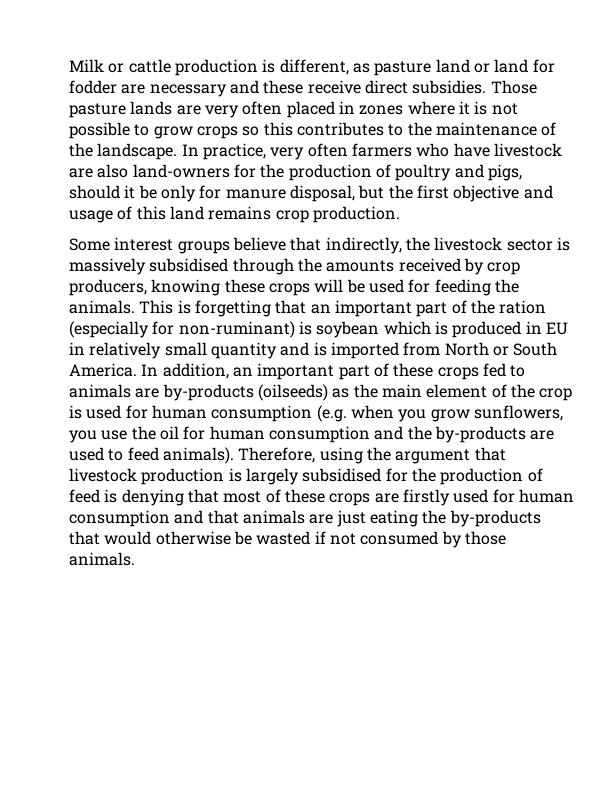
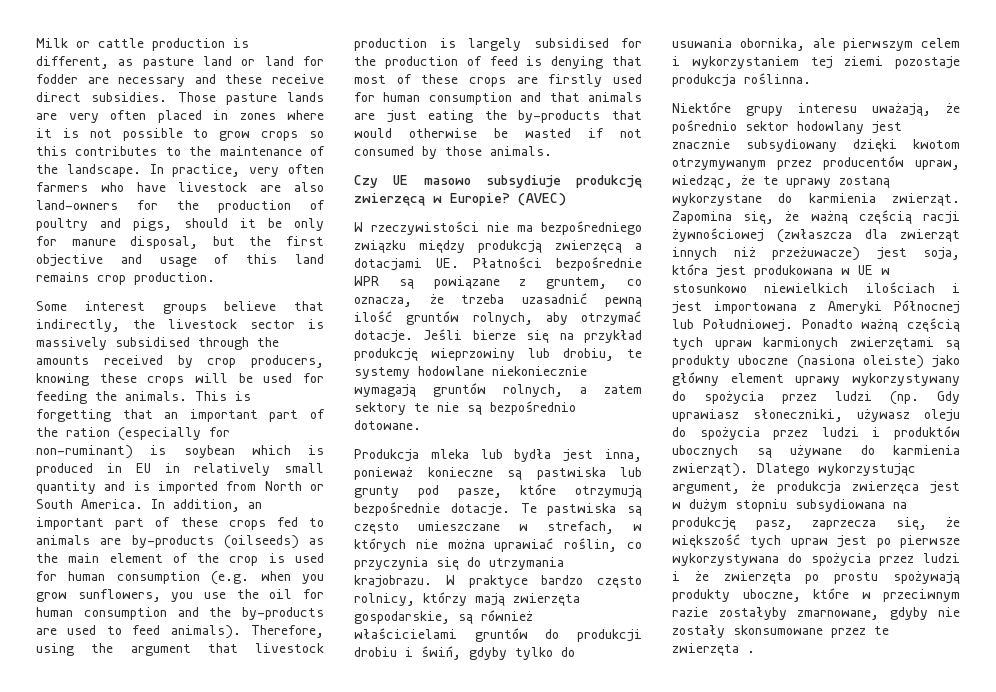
(135, 559) none -> [354,175,642,189] [354,193,566,207] [354,221,642,235] [354,240,642,254] [354,257,642,271] [354,276,642,290] [354,293,642,308] [354,311,642,325] [354,329,642,344] [354,348,642,362] [354,366,587,379] [354,383,642,398] [354,401,576,416] [354,420,421,430] [354,449,642,462] [354,467,642,481] [354,484,642,499] [354,502,642,517] [354,521,642,535] [354,538,642,552] [354,557,564,571] [354,575,642,589] [354,592,580,607] [354,610,533,625] [354,628,642,642] [354,646,575,660] [672,38,960,51] [672,56,960,69] [672,73,811,87] [672,102,960,117] [672,120,902,134] [672,139,960,153] [672,156,960,170] [672,175,890,189] [672,193,960,207] [672,210,960,225] [672,228,960,243] [672,247,960,261] [672,264,890,278] [672,282,960,293] [672,300,960,314] [672,318,960,333] [672,337,960,351] [672,355,960,369] [672,372,960,386] [672,391,960,405] [672,409,960,422] [672,426,960,440] [672,445,960,459] [672,463,916,477] [672,481,960,495] [672,499,907,512] [672,517,960,531] [672,534,960,549] [672,553,960,566] [672,571,960,585] [672,588,960,602] [672,607,960,620] [672,625,889,638] [672,643,755,657] // Czy UE masowo subsydiuje produkcję zwierzęcą w Europie? (AVEC) // W rzeczywistości nie ma bezpośredniego związku między produkcją zwierzęcą a dotacjami UE. Płatności bezpośrednie WPR są powiązane z gruntem, co oznacza, że trzeba uzasadnić pewną ilość gruntów rolnych, aby otrzymać dotacje. Jeśli bierze się na przykład produkcję wieprzowiny lub drobiu, te systemy hodowlane niekoniecznie wymagają gruntów rolnych, a zatem sektory te nie są bezpośrednio dotowane. // Produkcja mleka lub bydła jest inna, ponieważ konieczne są pastwiska lub grunty pod pasze, które otrzymują bezpośrednie dotacje. Te pastwiska są często umieszczane w strefach, w których nie można uprawiać roślin, co przyczynia się do utrzymania krajobrazu. W praktyce bardzo często rolnicy, którzy mają zwierzęta gospodarskie, są również właścicielami gruntów do produkcji drobiu i świń, gdyby tylko do usuwania obornika, ale pierwszym celem i wykorzystaniem tej ziemi pozostaje produkcja roślinna. // Niektóre grupy interesu uważają, że pośrednio sektor hodowlany jest znacznie subsydiowany dzięki kwotom otrzymywanym przez producentów upraw, wiedząc, że te uprawy zostaną wykorzystane do karmienia zwierząt. Zapomina się, że ważną częścią racji żywnościowej (zwłaszcza dla zwierząt innych niż przeżuwacze) jest soja, która jest produkowana w UE w stosunkowo niewielkich ilościach i jest importowana z Ameryki Północnej lub Południowej. Ponadto ważną częścią tych upraw karmionych zwierzętami są produkty uboczne (nasiona oleiste) jako główny element uprawy wykorzystywany do spożycia przez ludzi (np. Gdy uprawiasz słoneczniki, używasz oleju do spożycia przez ludzi i produktów ubocznych są używane do karmienia zwierząt). Dlatego wykorzystując argument, że produkcja zwierzęca jest w dużym stopniu subsydiowana na produkcję pasz, zaprzecza się, że większość tych upraw jest po pierwsze wykorzystywana do spożycia przez ludzi i że zwierzęta po prostu spożywają produkty uboczne, które w przeciwnym razie zostałyby zmarnowane, gdyby nie zostały skonsumowane przez te zwierzęta .

